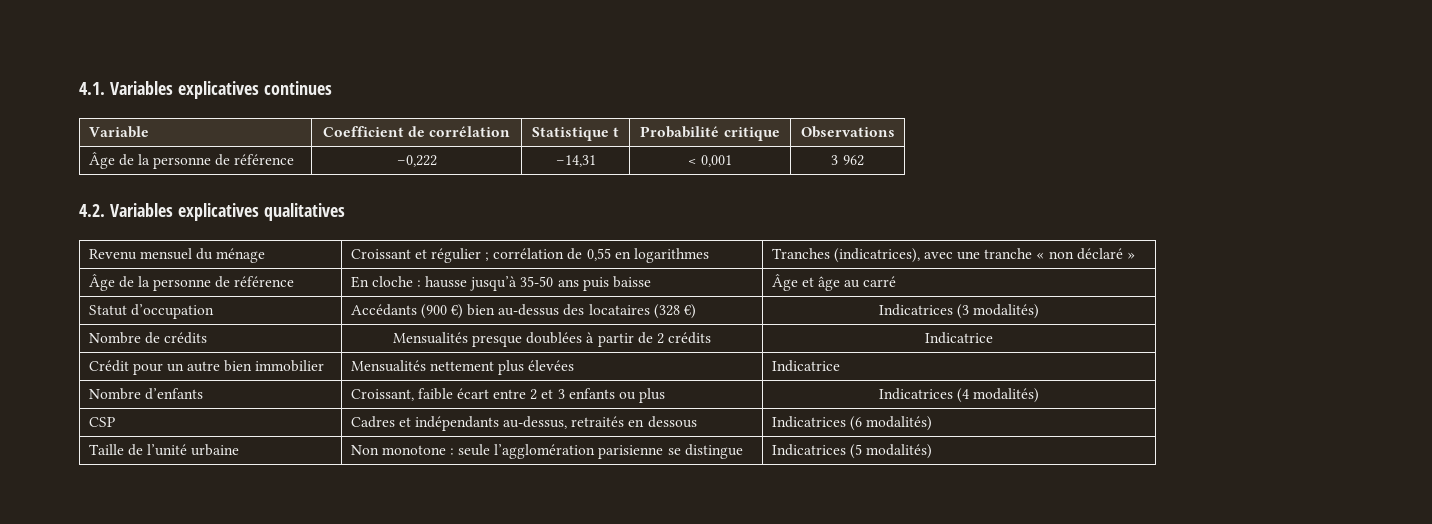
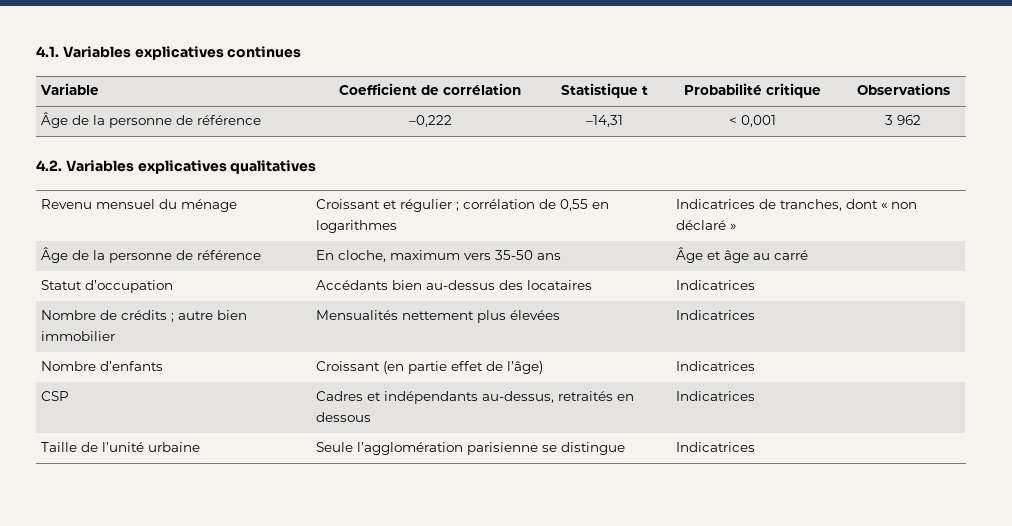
[771,248,1033,263] Tranches (indicatrices), avec une tranche -> [676,199,879,211] Indicatrices de tranches, dont
[371,276,518,291] cloche : hausse jusqu’à -> [338,250,492,262] cloche, maximum vers
[582,276,652,291] puis baisse -> (562, 256) none
[420,304,463,319] (900 €) -> (389, 285) none
[653,304,697,319] [878,304,1040,319] (328 €) | Indicatrices (3 modalités) -> [676,280,756,290] | Indicatrices
[392,332,712,347] [925,332,993,344] [88,360,184,375] | Mensualités presque doublées à partir de 2 crédits | Indicatrice // Crédit pour un -> [171,313,175,322] ;
[771,360,840,372] Indicatrice -> [676,310,756,320] Indicatrices
[350,388,666,403] [878,388,1040,403] Croissant, faible écart entre 2 et 3 enfants ou plus | Indicatrices (4 modalités) -> [316,361,544,374] [676,361,756,371] Croissant (en partie effet de l’âge) | Indicatrices
[849,416,932,431] (6 modalités) -> (756, 396) none
[350,444,491,456] Non monotone : seule -> [316,442,354,452] Seule
[849,444,932,459] (5 modalités) -> (756, 447) none

